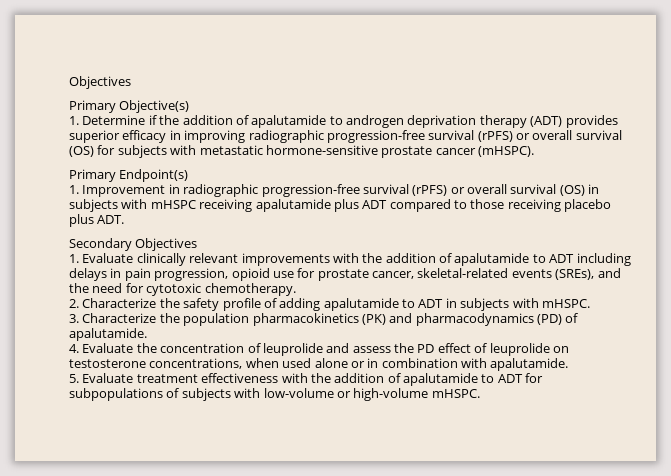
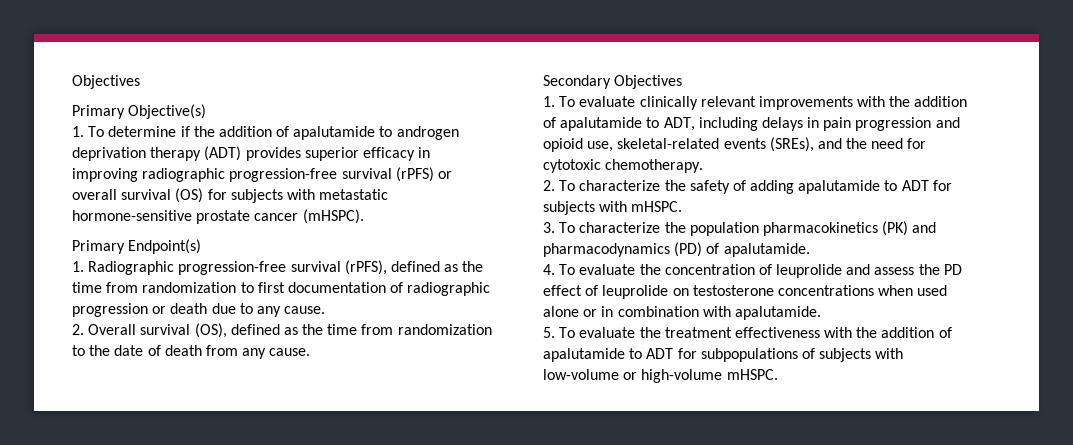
[82,115,146,125] Determine -> [88,126,177,137] To determine
[82,184,600,197] [69,199,612,212] [69,214,125,227] Improvement in radiographic progression-free survival (rPFS) or overall survival (OS) in subjects with mHSPC receiving apalutamide plus ADT compared to those receiving placebo plus ADT. -> [88,260,484,275] [72,282,491,296] [72,303,326,317] [72,323,492,338] [72,345,311,359] Radiographic progression-free survival (rPFS), defined as the time from randomization to first documentation of radiographic progression or death due to any cause. // 2. Overall survival (OS), defined as the time from randomization to the date of death from any cause.
[82,253,134,263] Evaluate -> [559,96,636,107] To evaluate
[549,254,575,263] ADT -> [663,117,695,131] ADT,
[154,268,414,281] progression, opioid use for prostate cancer, -> [855,117,960,131] [543,138,614,152] progression and opioid use,
[82,298,157,308] Characterize -> [559,180,661,191] To characterize
[222,298,261,311] profile -> (730, 187) none
[445,298,457,308] in -> [932,180,952,191] for
[82,313,157,323] Characterize -> [559,222,661,233] To characterize
[82,343,134,353] Evaluate -> [559,264,636,275] To evaluate
[149,358,243,369] concentrations, -> [777,285,874,296] concentrations
[82,373,134,383] Evaluate -> [559,327,661,338] To evaluate the

